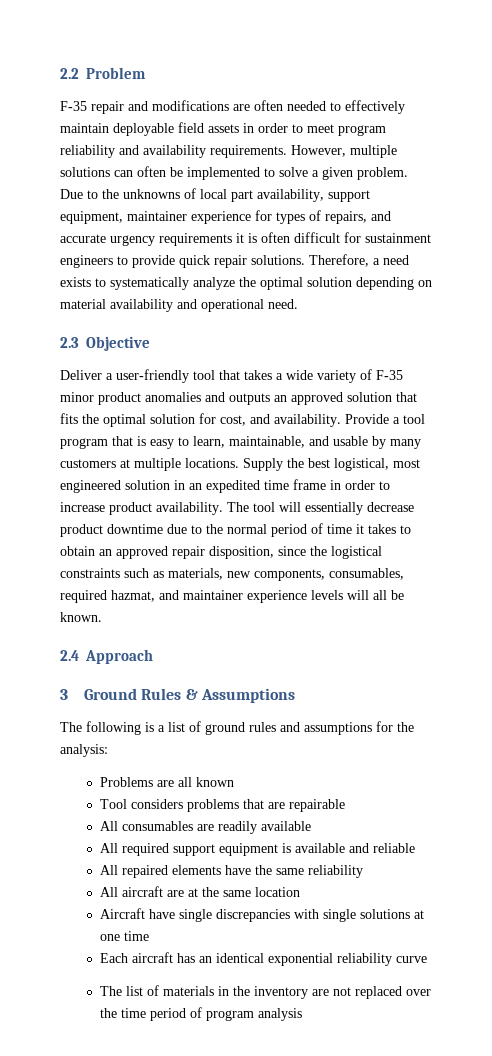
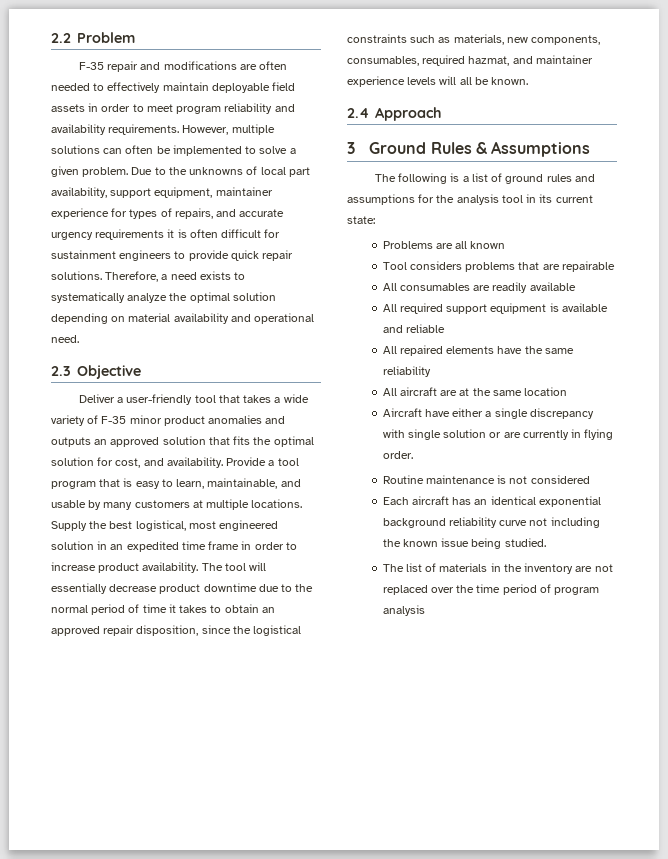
[60,744,108,757] analysis: -> [456,194,593,205] [347,216,375,224] analysis tool in its current state:
[178,909,424,922] [99,931,149,941] single discrepancies with single solutions at one time -> [452,408,594,419] [382,429,614,440] [382,451,413,459] [382,475,590,484] either a single discrepancy with single solution or are currently in flying order. // Routine maintenance is not considered
(333, 959) none -> [382,518,446,528] background
(427, 959) none -> [529,517,600,528] [382,538,546,549] not including the known issue being studied.

